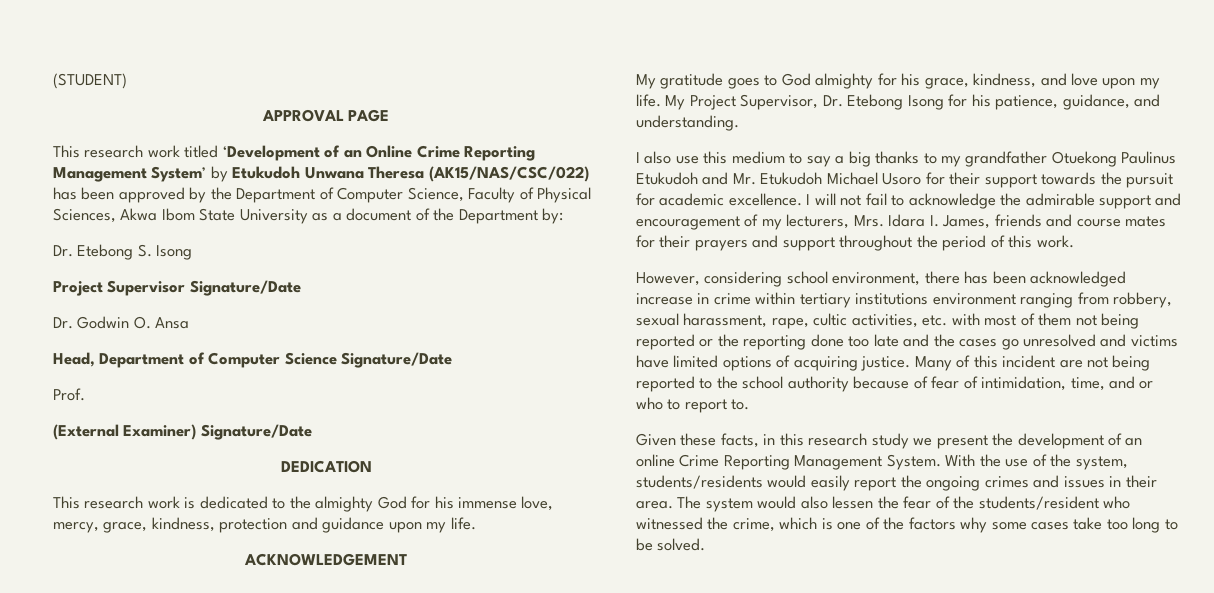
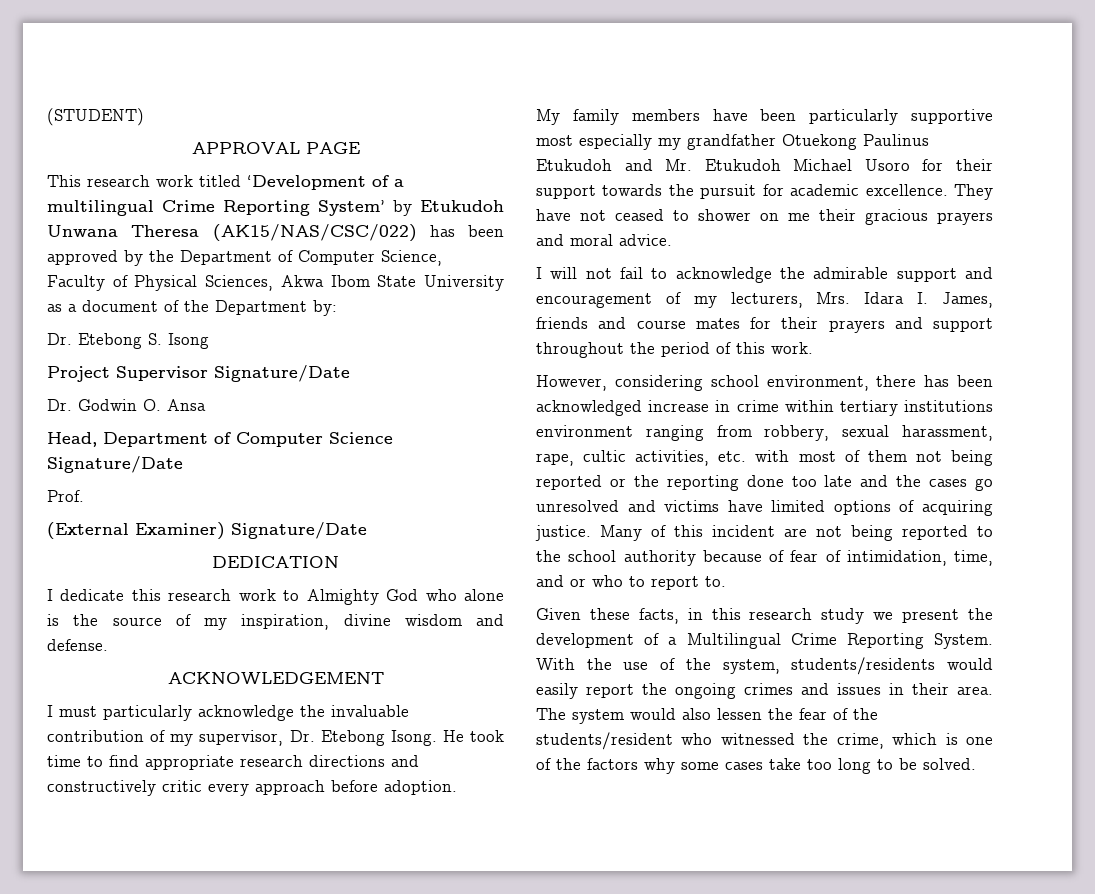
[343,145,536,161] [53,167,147,182] an Online Crime Reporting Management -> [394,179,404,187] [47,200,310,216] a multilingual Crime Reporting
[53,496,554,512] [53,517,476,533] [244,553,407,566] [636,73,1160,89] [636,94,1161,110] [636,115,739,131] [636,151,937,167] This research work is dedicated to the almighty God for his immense love, mercy, grace, kindness, protection and guidance upon my life. // ACKNOWLEDGEMENT // My gratitude goes to God almighty for his grace, kindness, and love upon my life. My Project Supervisor, Dr. Etebong Isong for his patience, guidance, and understanding. // I also use this medium to say a big thanks to -> [47,589,505,605] [47,614,504,630] [47,639,108,651] [167,672,384,684] [47,705,409,721] [47,730,504,746] [47,755,419,770] [47,780,457,796] [536,109,993,125] [536,134,652,150] I dedicate this research work to Almighty God who alone is the source of my inspiration, divine wisdom and defense. // ACKNOWLEDGEMENT // I must particularly acknowledge the invaluable contribution of my supervisor, Dr. Etebong Isong. He took time to find appropriate research directions and constructively critic every approach before adoption. // My family members have been particularly supportive most especially
(802, 199) none -> [954,184,993,200] [536,209,993,225] [536,234,672,246] They have not ceased to shower on me their gracious prayers and moral advice. //
[1125,438,1143,446] [636,454,883,470] an online Crime Reporting Management -> [668,633,924,649] a Multilingual Crime Reporting

